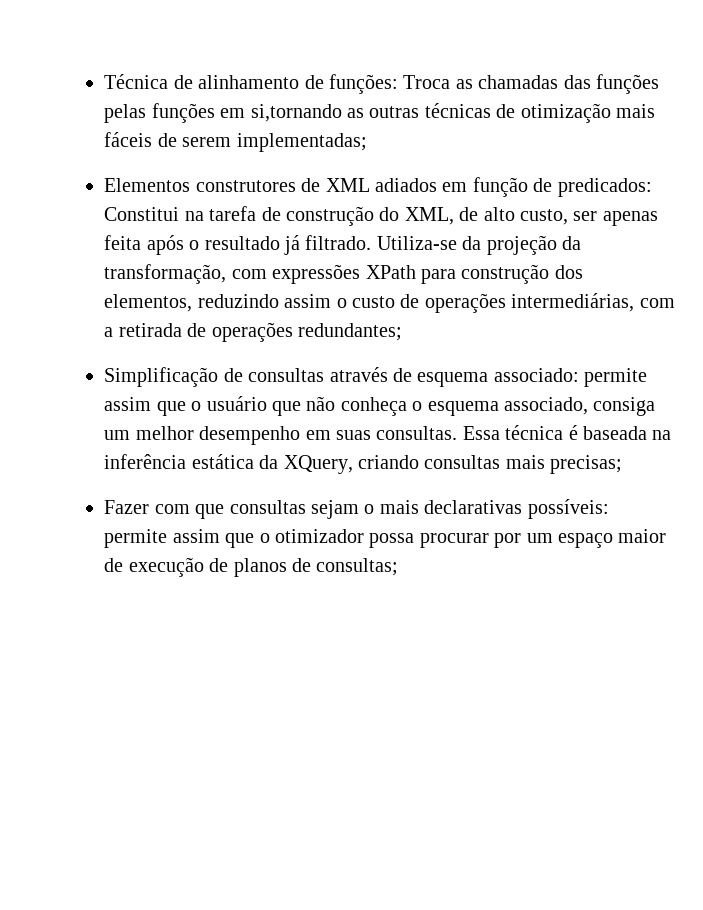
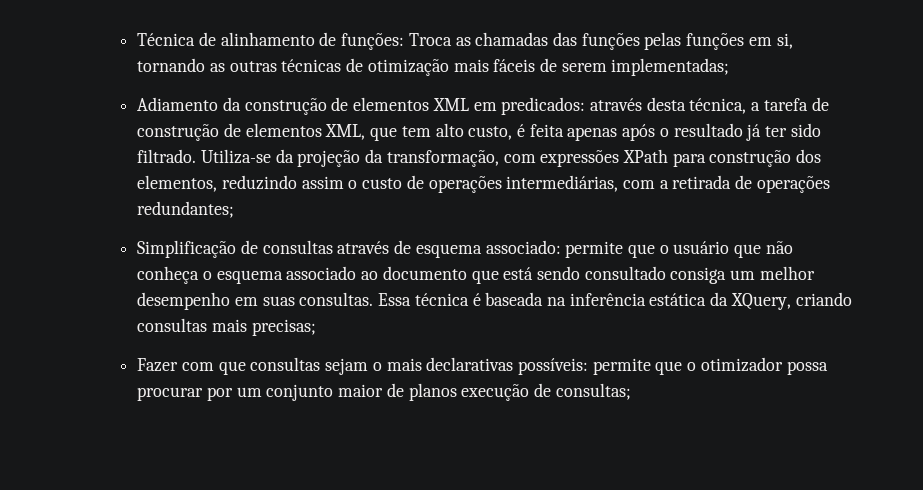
[250,104,342,122] si,tornando -> [776,33,793,49] [137,58,206,72] si, tornando
[104,177,652,197] [104,206,658,226] [104,235,142,250] Elementos construtores de XML adiados em função de predicados: Constitui na tarefa de construção do XML, de alto custo, ser apenas feita -> [137,97,829,115] [137,123,618,141] Adiamento da construção de elementos XML em predicados: através desta técnica, a tarefa de construção de elementos XML, que tem alto custo, é feita apenas
(300, 245) none -> [765,123,821,137] ter sido
[104,397,152,411] assim -> (624, 249) none
[503,397,588,415] associado, -> [286,266,666,284] associado ao documento que está sendo consultado
[172,529,220,543] assim -> (651, 366) none
[557,533,613,548] espaço -> [266,384,334,401] conjunto
(124, 565) none -> [408,383,457,401] planos
[233,558,311,577] planos de -> (551, 390) none

